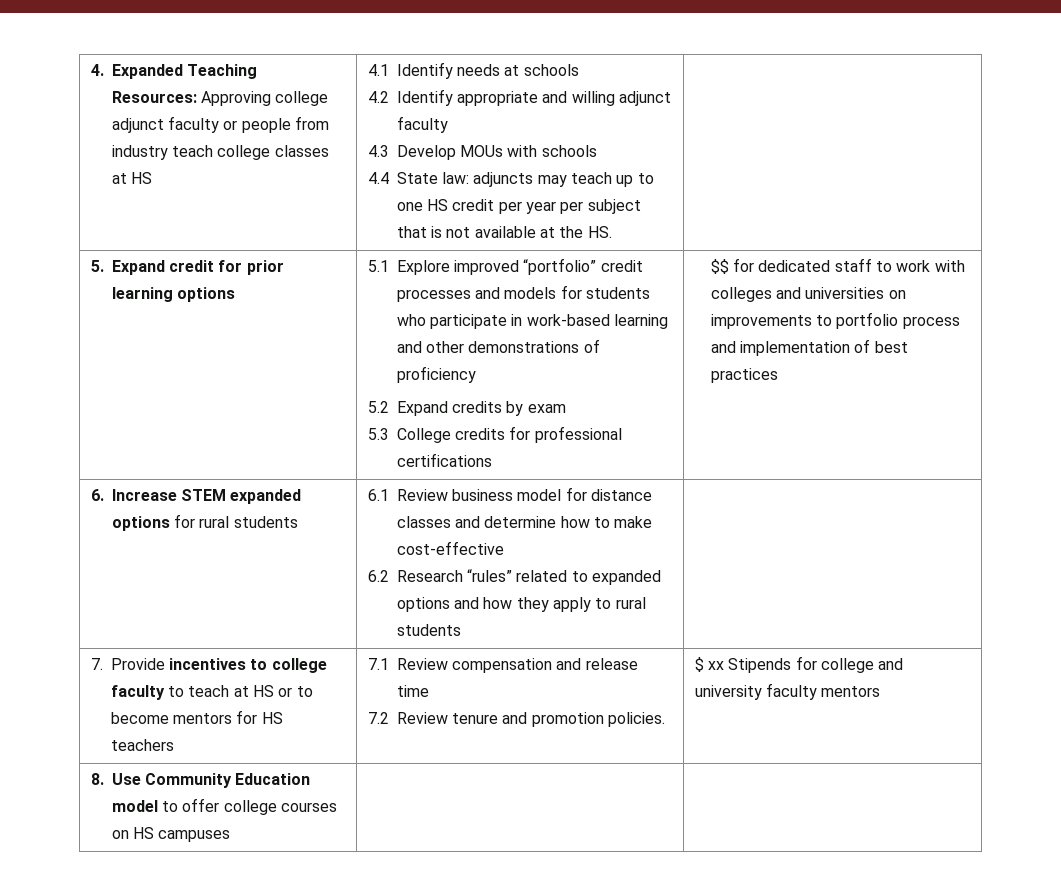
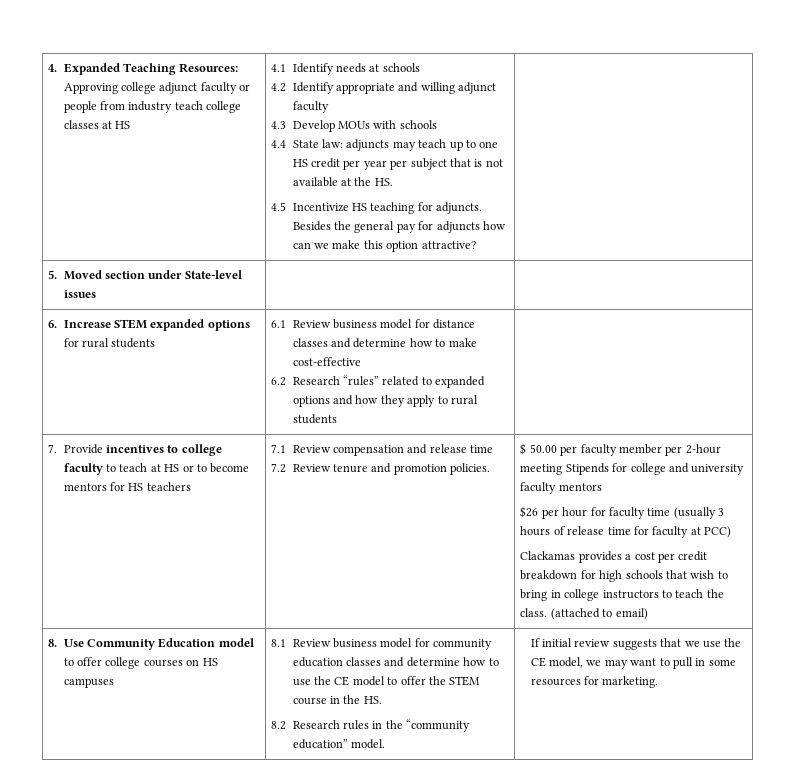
[90,260,284,275] [111,287,236,302] [367,258,643,275] [396,285,650,302] [396,314,668,329] [396,339,600,353] [396,366,476,383] [367,401,566,416] [367,426,622,443] [396,453,492,467] [710,258,965,274] [710,287,906,302] [710,312,960,329] [710,339,908,356] [710,368,778,383] | // 5. Expand credit for prior learning options | 5.1 Explore improved “portfolio” credit processes and models for students who participate in work-based learning and other demonstrations of proficiency // 5.2 Expand credits by exam // 5.3 College credits for professional certifications | $$ for dedicated staff to work with colleges and universities on improvements to portfolio process and implementation of best practices -> [271,202,483,214] [292,221,506,233] [292,240,476,252] [48,270,242,280] [63,290,96,298] // 4.5 Incentivize HS teaching for adjuncts. Besides the general pay for adjuncts how can we make this option attractive? | // 5. Moved section under State-level issues | |
[708,661,725,670] xx -> [529,444,721,456] [520,464,563,475] 50.00 per faculty member per 2-hour meeting
(881, 691) none -> [520,506,725,519] [520,526,732,538] [520,551,708,563] [520,570,728,582] [520,589,724,601] [520,608,648,620] // $26 per hour for faculty time (usually 3 hours of release time for faculty at PCC) // Clackamas provides a cost per credit breakdown for high schools that wish to bring in college instructors to teach the class. (attached to email)
(231, 836) | -> [271,638,493,650] [292,657,499,667] [292,676,481,686] [292,695,382,705] [271,719,471,732] [292,739,386,749] [530,638,742,650] [530,657,736,669] [530,676,659,688] 8.1 Review business model for community education classes and determine how to use the CE model to offer the STEM course in the HS. // 8.2 Research rules in the “community education” model. | If initial review suggests that we use the CE model, we may want to pull in some resources for marketing.

